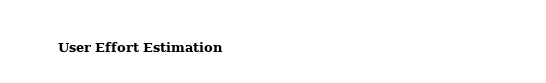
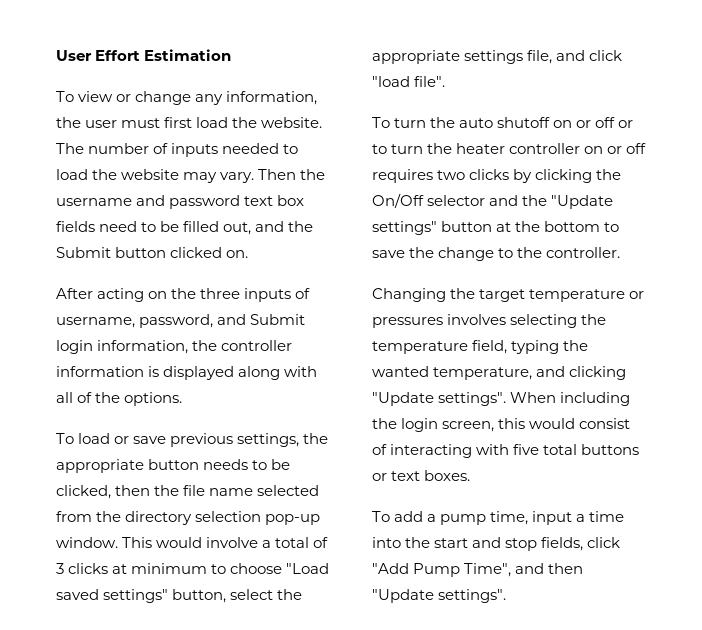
(223, 47) none -> [56,91,318,105] [56,117,323,128] [56,143,299,157] [56,169,326,183] [56,195,305,209] [56,221,314,235] [56,247,249,258] [56,288,311,302] [56,314,306,328] [56,340,293,354] [56,366,318,380] [56,392,183,406] [56,433,329,447] [56,459,291,473] [56,485,320,499] [56,511,321,525] [56,537,329,548] [56,563,330,574] [56,589,303,603] [372,50,623,64] [372,76,446,87] [372,117,634,128] [372,143,647,154] [372,169,622,183] [372,193,614,209] [372,221,620,235] [372,247,621,261] [372,288,645,302] [372,314,607,328] [372,340,589,354] [372,366,627,380] [372,392,631,406] [372,418,631,432] [372,444,640,458] [372,470,471,481] [372,511,625,525] [372,537,621,551] [372,563,584,577] [372,589,507,603] // To view or change any information, the user must first load the website. The number of inputs needed to load the website may vary. Then the username and password text box fields need to be filled out, and the Submit button clicked on. // After acting on the three inputs of username, password, and Submit login information, the controller information is displayed along with all of the options. // To load or save previous settings, the appropriate button needs to be clicked, then the file name selected from the directory selection pop-up window. This would involve a total of 3 clicks at minimum to choose "Load saved settings" button, select the appropriate settings file, and click "load file". // To turn the auto shutoff on or off or to turn the heater controller on or off requires two clicks by clicking the On/Off selector and the "Update settings" button at the bottom to save the change to the controller. // Changing the target temperature or pressures involves selecting the temperature field, typing the wanted temperature, and clicking "Update settings". When including the login screen, this would consist of interacting with five total buttons or text boxes. // To add a pump time, input a time into the start and stop fields, click "Add Pump Time", and then "Update settings".

